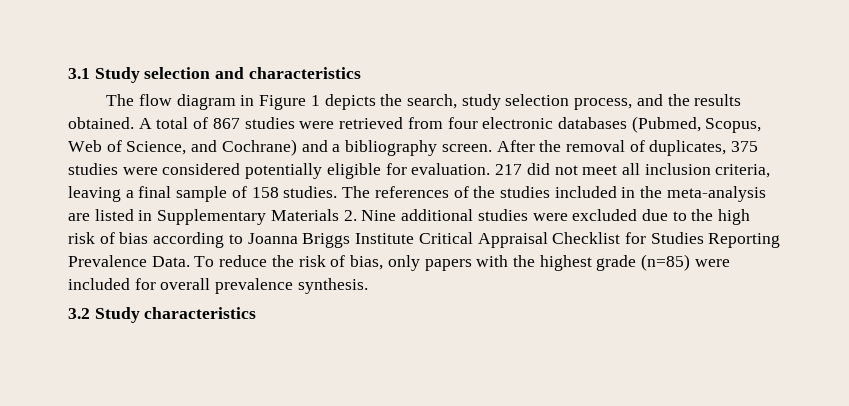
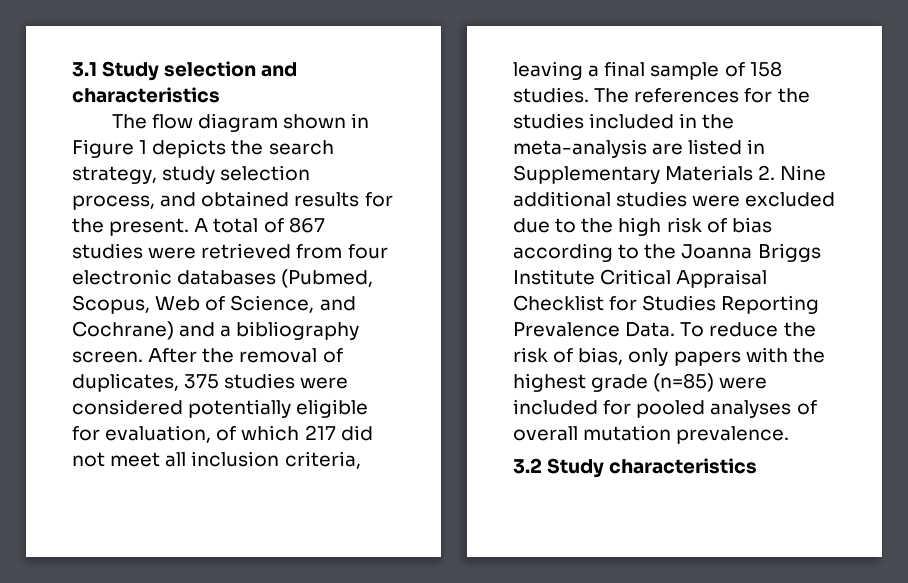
(236, 102) none -> [283,114,347,129] shown
[407,94,458,109] search, -> [268,140,334,155] [72,166,157,184] search strategy,
[667,94,742,106] [68,117,134,129] the results obtained. -> [201,191,393,207] [72,218,190,236] obtained results for the present.
[411,163,491,175] evaluation. -> [105,425,300,443] evaluation, of which
[453,186,469,198] of -> [744,88,773,103] for
(243, 239) none -> [644,244,677,259] the
[160,278,368,294] overall prevalence synthesis. -> [636,400,817,418] [513,425,790,444] pooled analyses of overall mutation prevalence.

